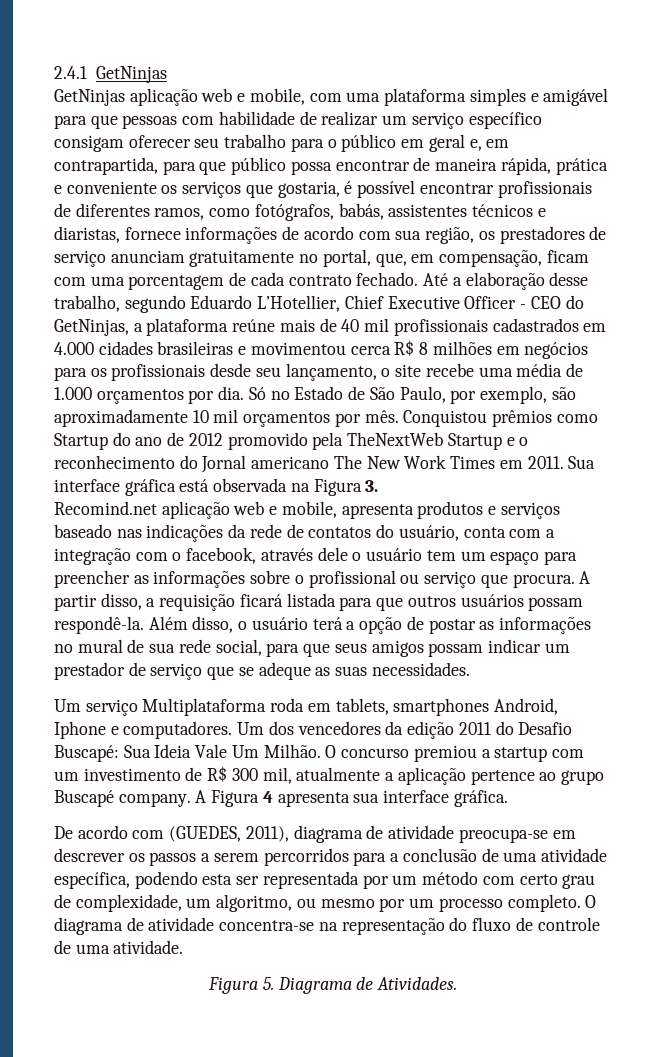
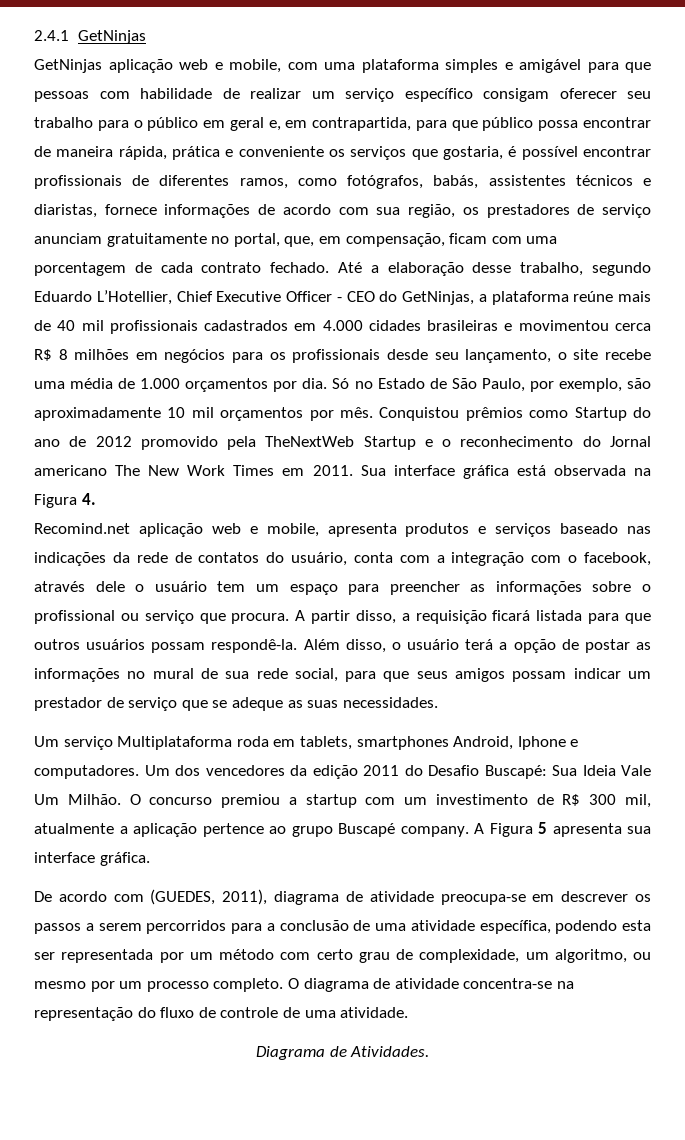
[365,480,379,492] 3. -> [81,493,96,505] 4.
[262,791,273,803] 4 -> [538,822,547,834] 5
[208,977,274,994] Figura 5. -> (409, 1012) none

